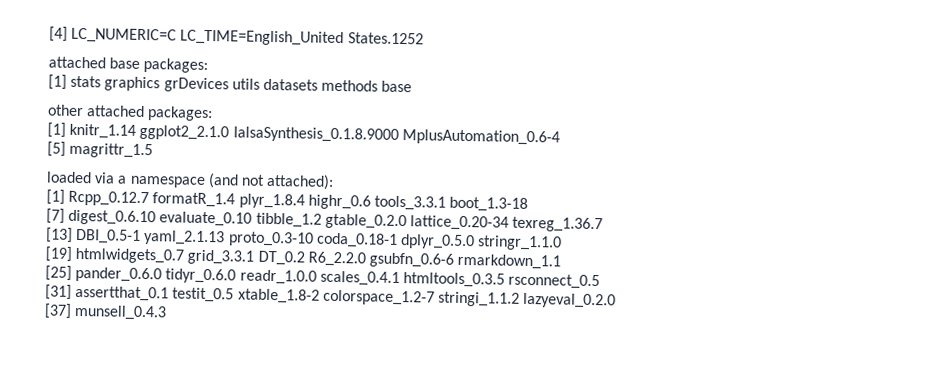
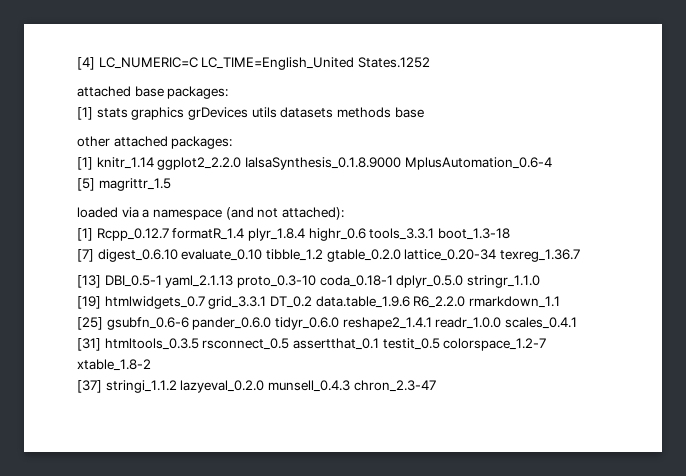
[139,124,230,141] ggplot2_2.1.0 -> [157,157,242,170] ggplot2_2.2.0
[307,251,454,268] R6_2.2.0 gsubfn_0.6-6 -> [315,296,466,308] data.table_1.9.6 R6_2.2.0
(72, 273) none -> [106,317,189,330] gsubfn_0.6-6
(237, 276) none -> [342,317,432,330] reshape2_1.4.1
(400, 278) none -> [77,338,101,351] // [31]
[45,284,72,300] // [31] -> (290, 344) none
(235, 295) none -> [443,338,547,351] colorspace_1.2-7
[322,289,435,306] colorspace_1.2-7 -> [77,380,102,393] // [37]
[44,303,168,321] // [37] munsell_0.4.3 -> [267,380,436,392] munsell_0.4.3 chron_2.3-47

